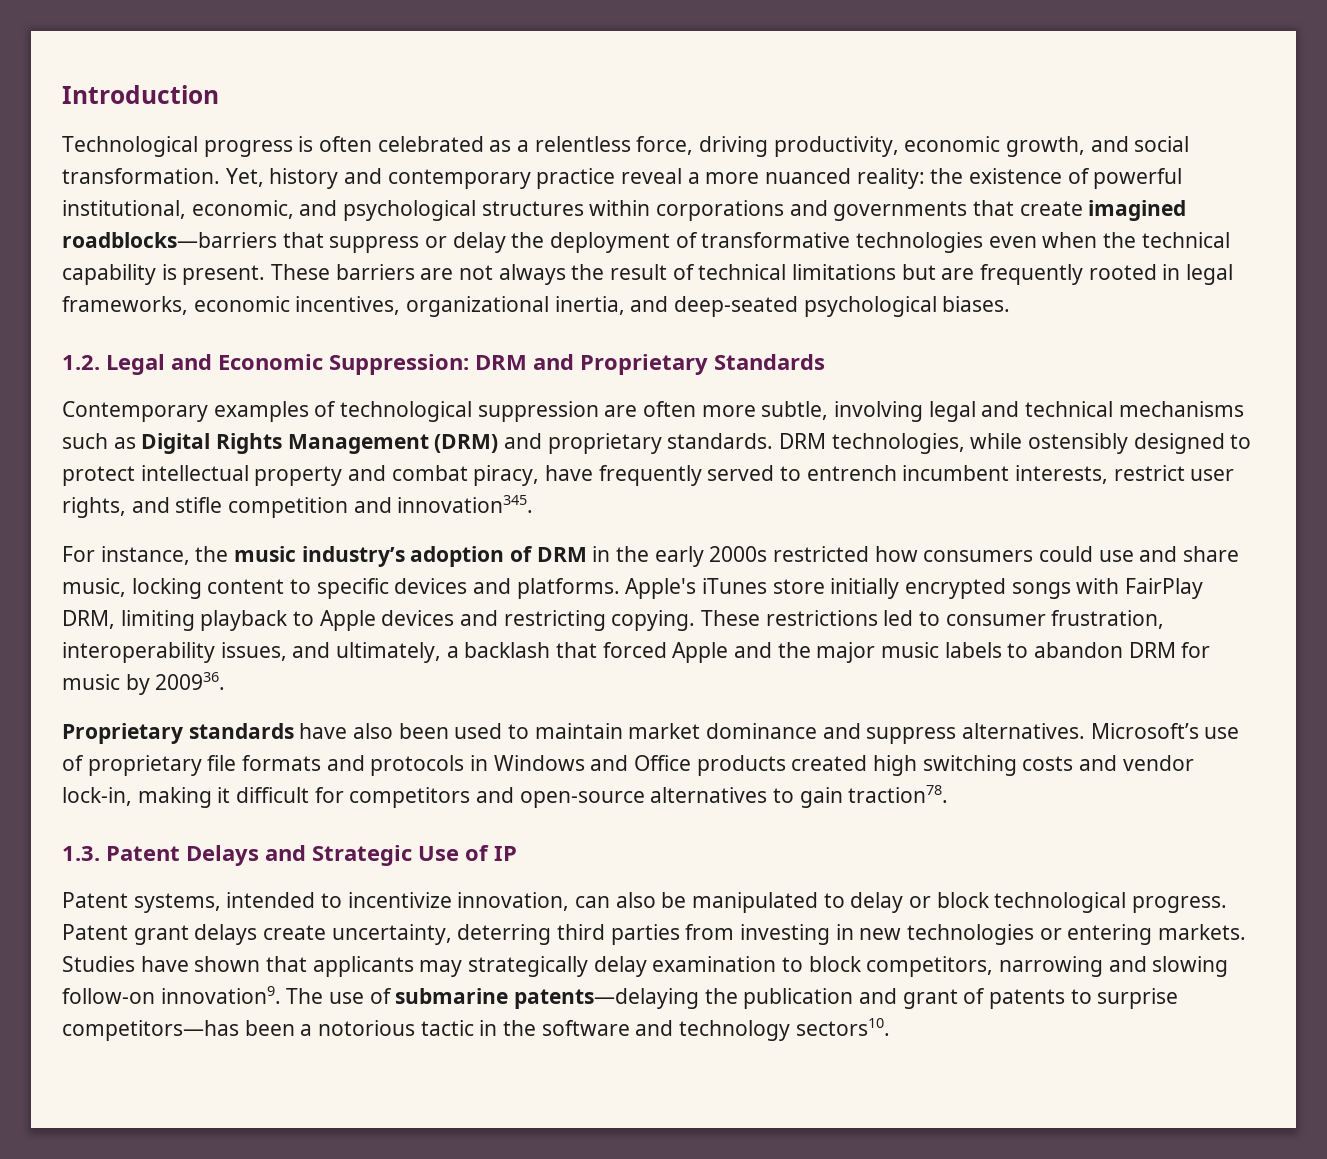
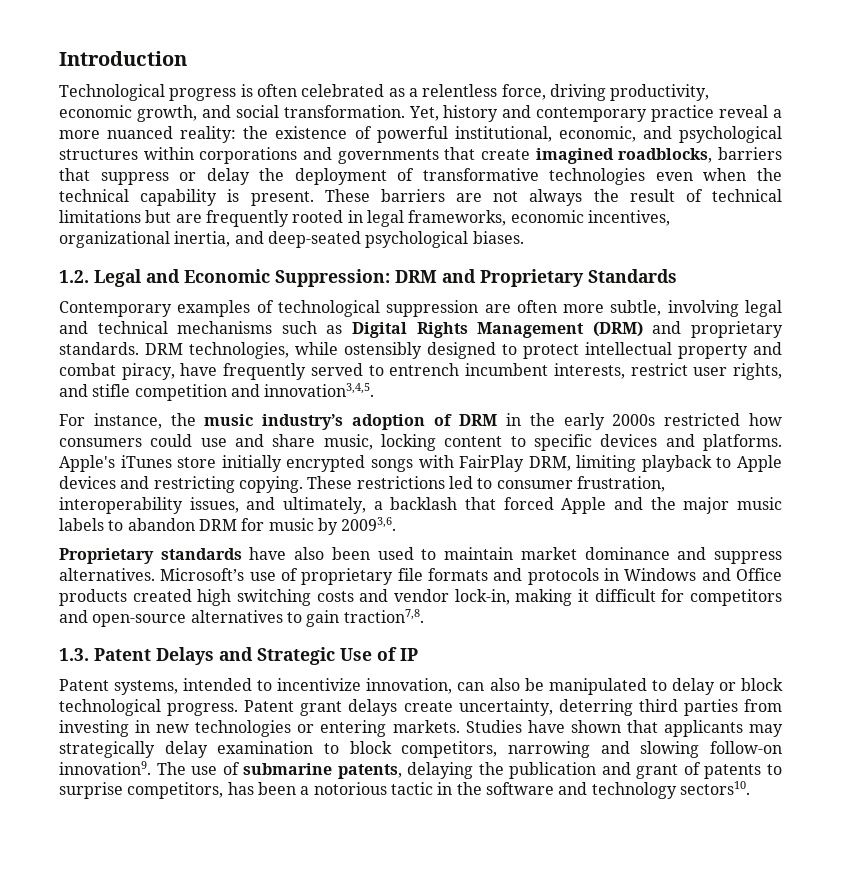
[62,232,277,248] roadblocks—barriers -> [618,147,782,163] roadblocks, barriers
[397,495,534,513] innovation345. -> [264,383,375,397] innovation3,4,5.
[155,672,226,690] 200936. -> [341,517,397,531] 20093,6.
[848,785,949,803] traction78. -> [343,609,424,623] traction7,8.
[514,988,700,1009] patents—delaying -> [337,762,474,779] patents, delaying
[62,1020,239,1041] competitors—has -> [127,782,254,799] competitors, has

